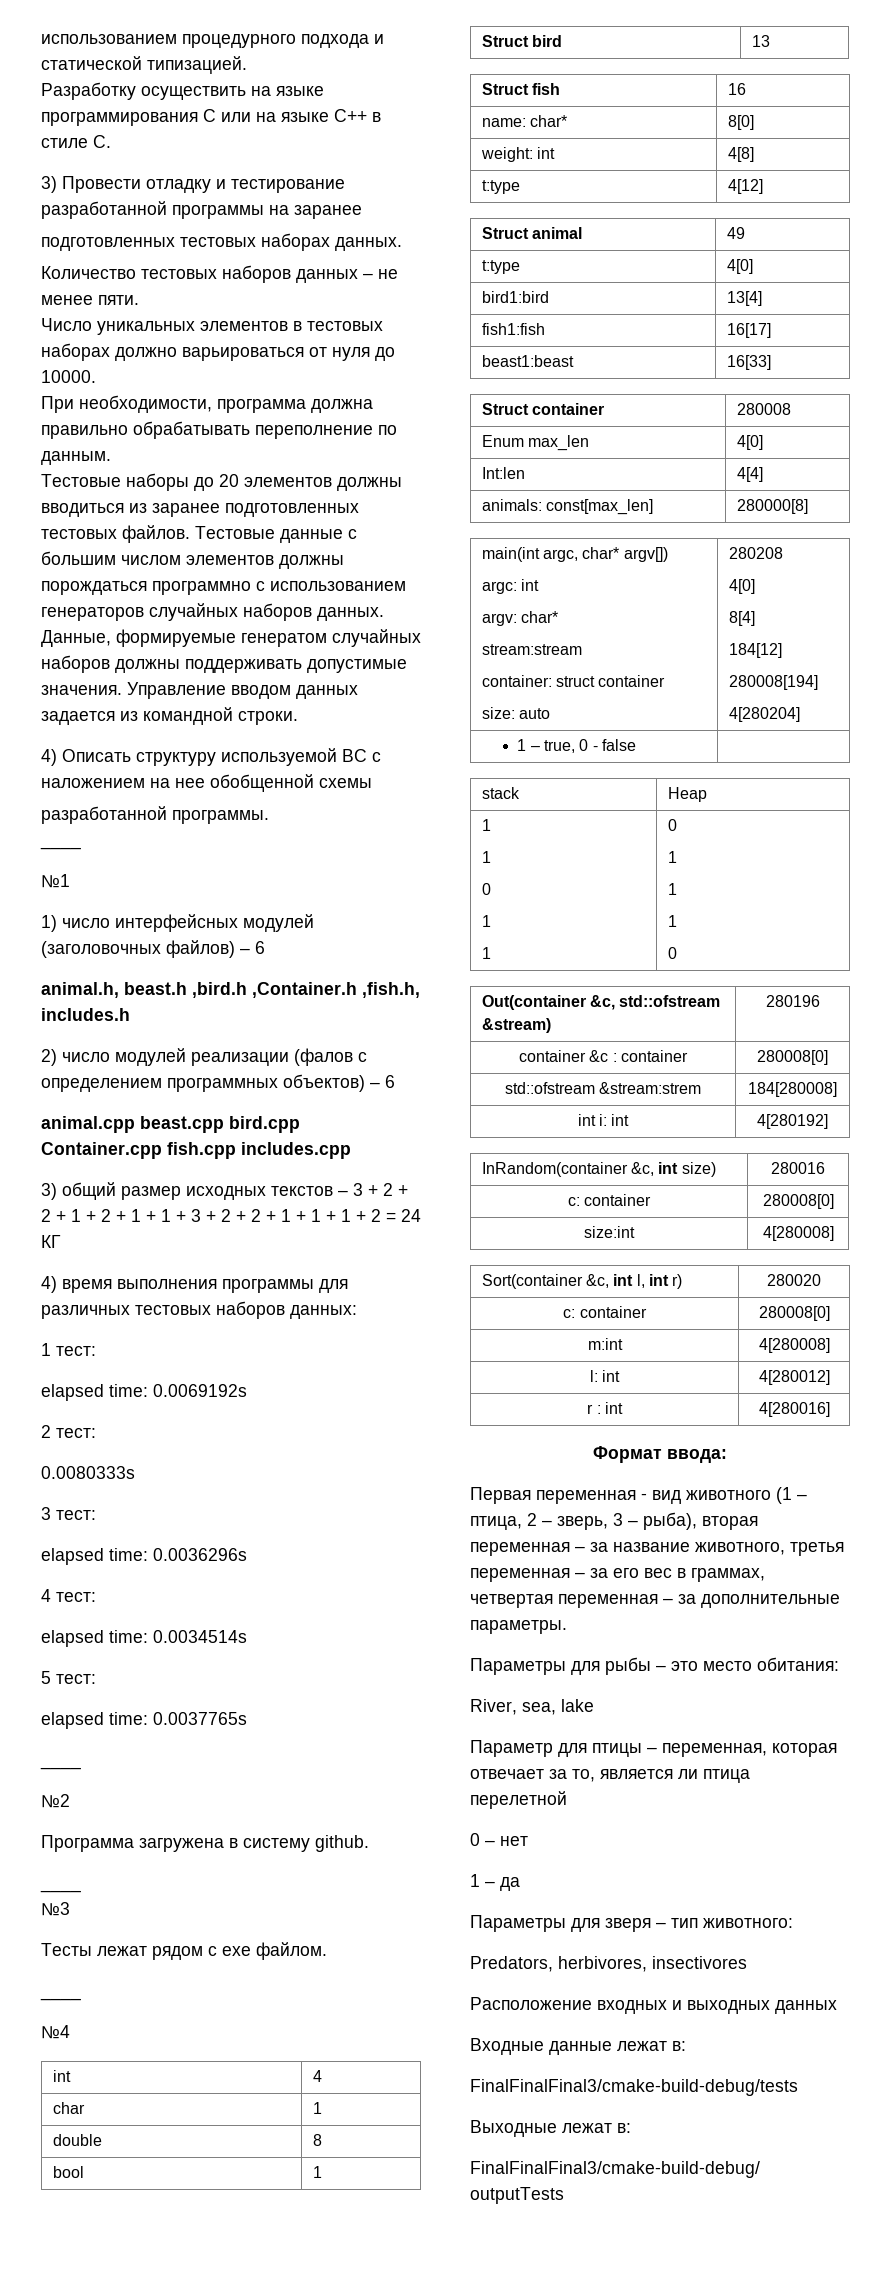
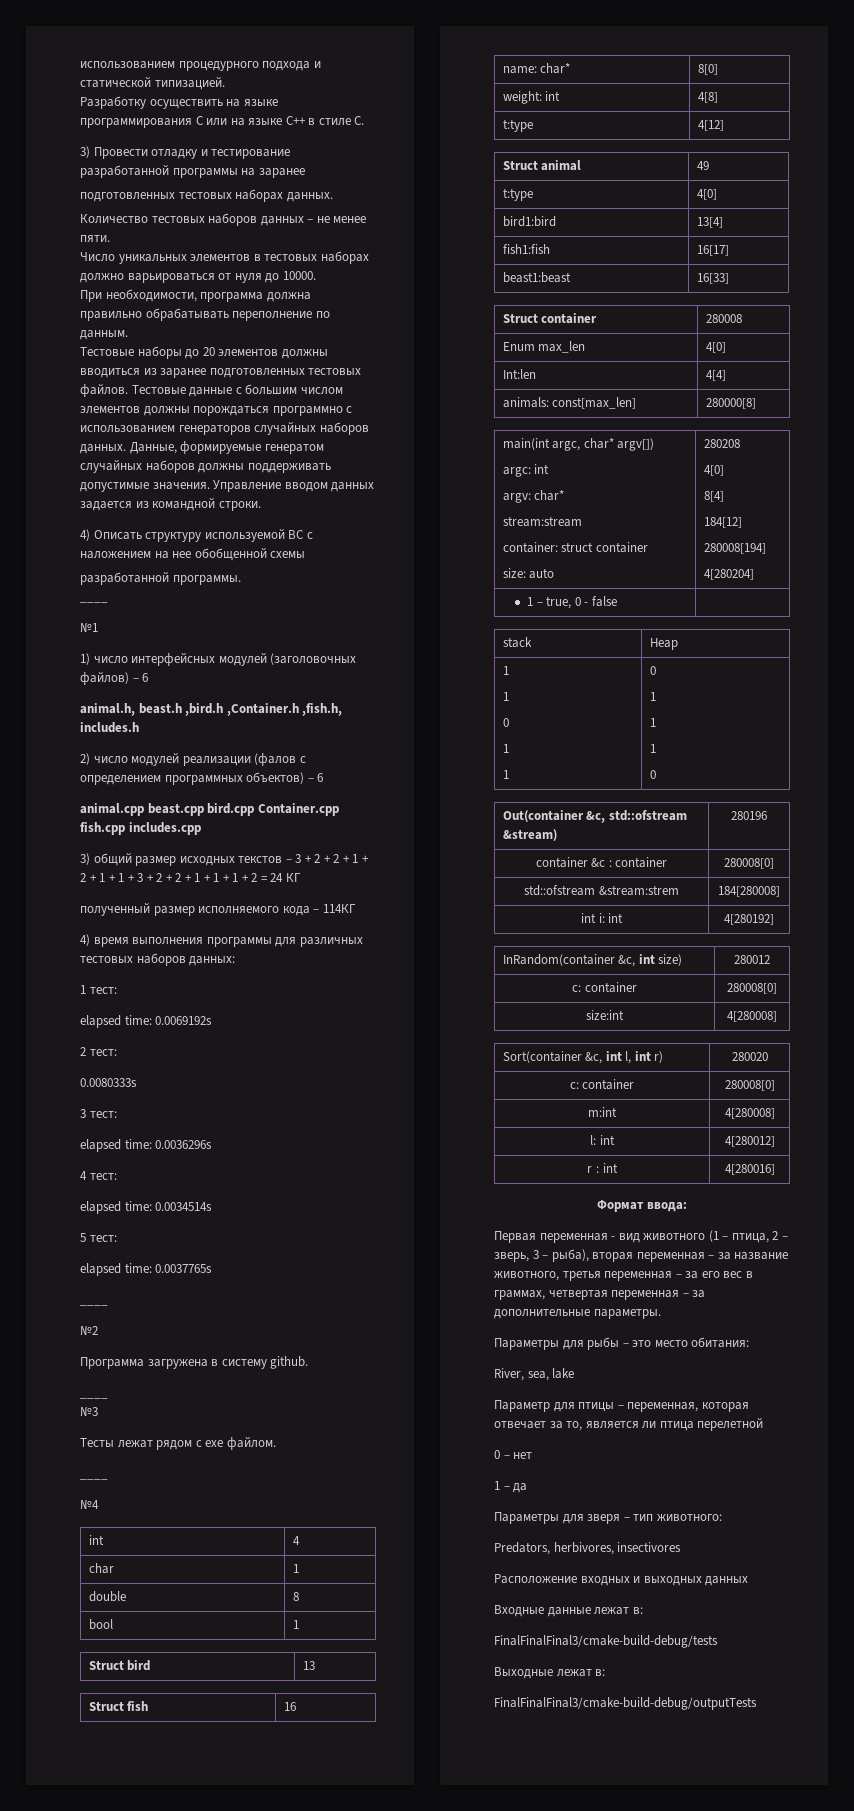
(61, 1241) none -> [80,903,356,916] // полученный размер исполняемого кода – 114КГ
[771,1162,825,1174] 280016 -> [734,955,770,964] 280012

